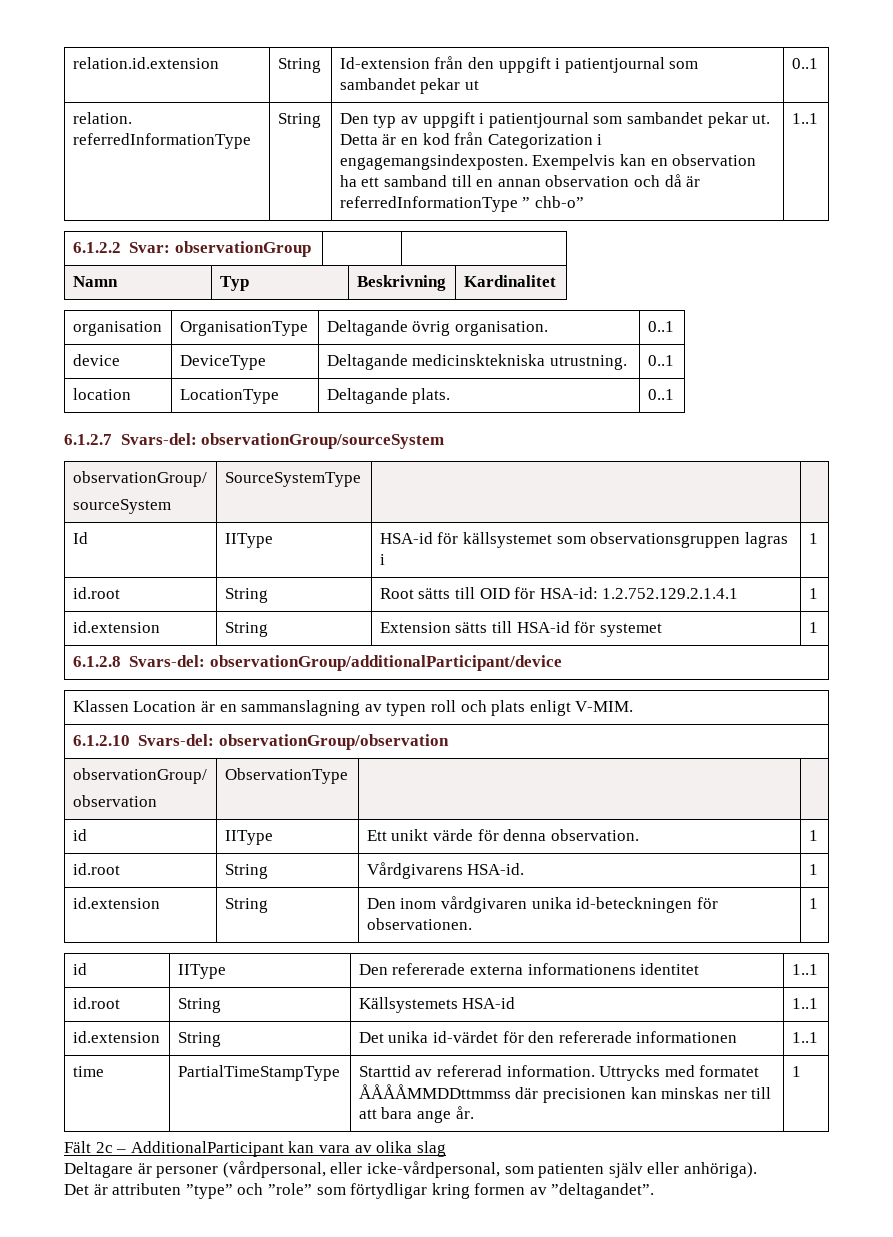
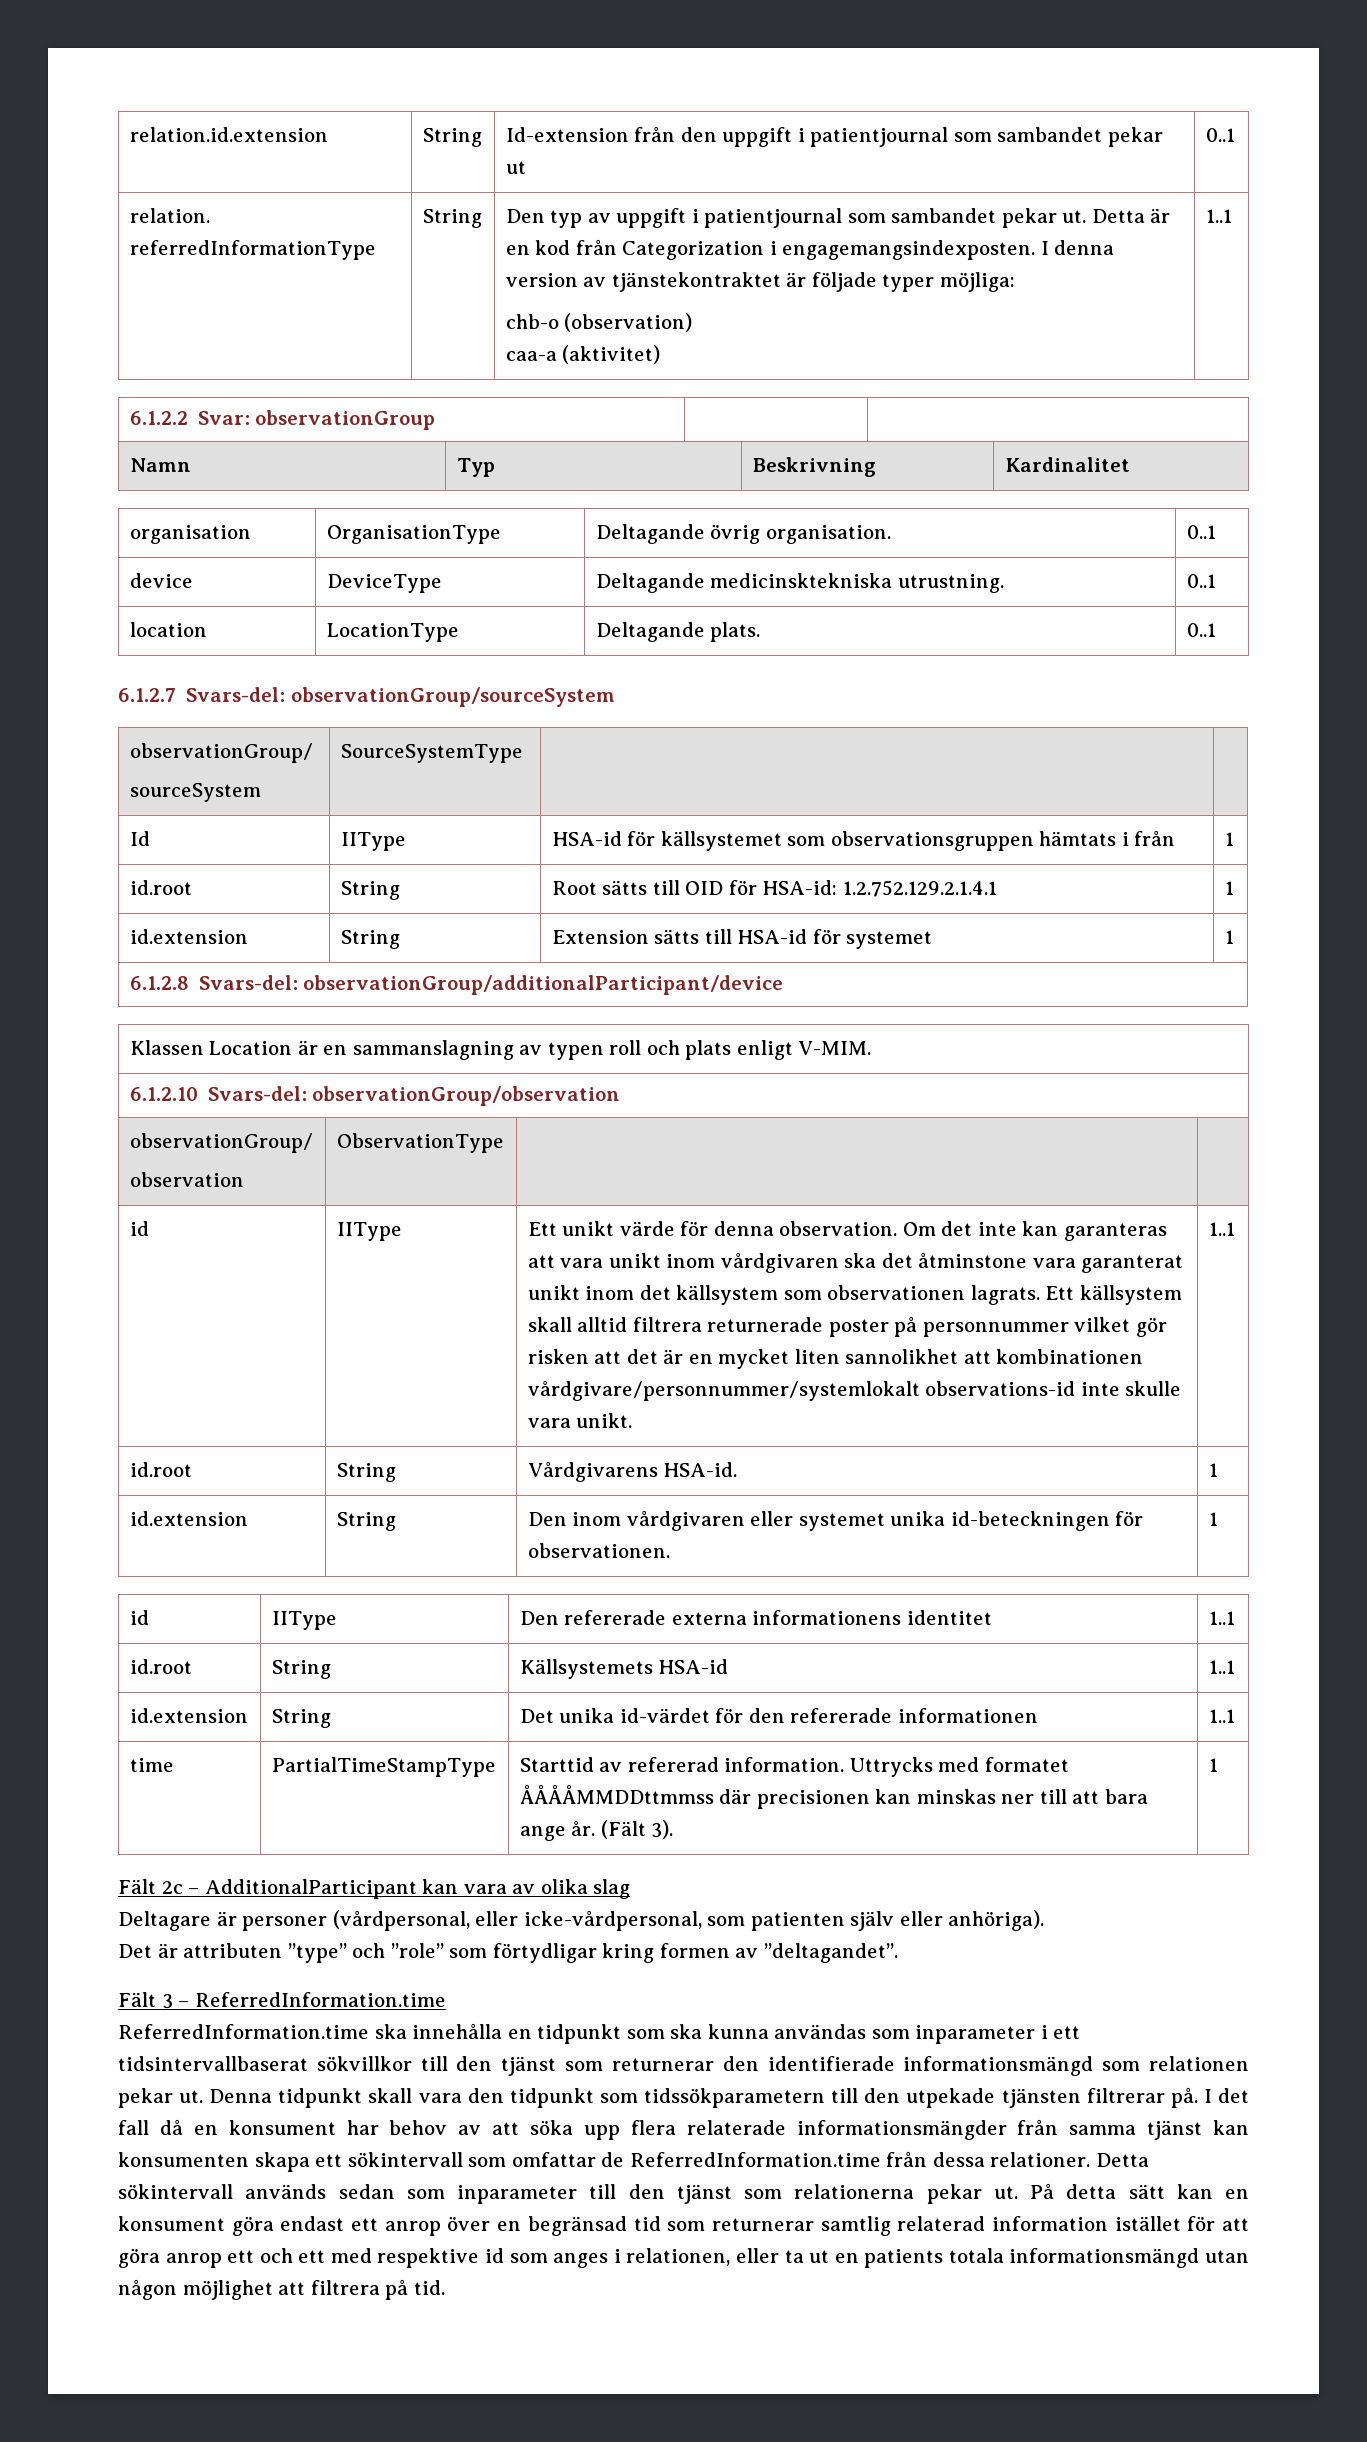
[532,154,757,170] [339,174,701,187] [339,196,584,212] Exempelvis kan en observation ha ett samband till en annan observation och då är referredInformationType ” chb-o” -> [1040,240,1115,255] [505,272,1015,292] [505,313,693,332] [505,345,661,364] I denna version av tjänstekontraktet är följade typer möjliga: // chb-o (observation) // caa-a (aktivitet)
[744,532,788,548] [379,554,385,565] lagras i -> [1039,830,1176,846] hämtats i från
[808,830,818,841] | 1 -> [902,1221,1167,1241] [527,1252,1184,1273] [527,1285,1182,1305] [527,1316,1167,1337] [527,1349,1144,1369] [527,1380,1182,1401] [527,1413,633,1428] [1208,1222,1235,1236] Om det inte kan garanteras att vara unikt inom vårdgivaren ska det åtminstone vara garanterat unikt inom det källsystem som observationen lagrats. Ett källsystem skall alltid filtrera returnerade poster på personnummer vilket gör risken att det är en mycket liten sannolikhet att kombinationen vårdgivare/personnummer/systemlokalt observations-id inte skulle vara unikt. | 1..1
(527, 904) none -> [750,1511,885,1531] eller systemet
(474, 1112) none -> [600,1820,674,1839] (Fält 3).
(655, 1191) none -> [118,1992,446,2009] [118,2023,1081,2044] [118,2056,1250,2076] [118,2087,1249,2108] [118,2119,1249,2140] [118,2151,1149,2172] [118,2183,1249,2204] [118,2216,1249,2236] [118,2248,1249,2268] [118,2279,445,2300] // Fält 3 – ReferredInformation.time // ReferredInformation.time ska innehålla en tidpunkt som ska kunna användas som inparameter i ett tidsintervallbaserat sökvillkor till den tjänst som returnerar den identifierade informationsmängd som relationen pekar ut. Denna tidpunkt skall vara den tidpunkt som tidssökparametern till den utpekade tjänsten filtrerar på. I det fall då en konsument har behov av att söka upp flera relaterade informationsmängder från samma tjänst kan konsumenten skapa ett sökintervall som omfattar de ReferredInformation.time från dessa relationer. Detta sökintervall används sedan som inparameter till den tjänst som relationerna pekar ut. På detta sätt kan en konsument göra endast ett anrop över en begränsad tid som returnerar samtlig relaterad information istället för att göra anrop ett och ett med respektive id som anges i relationen, eller ta ut en patients totala informationsmängd utan någon möjlighet att filtrera på tid.

